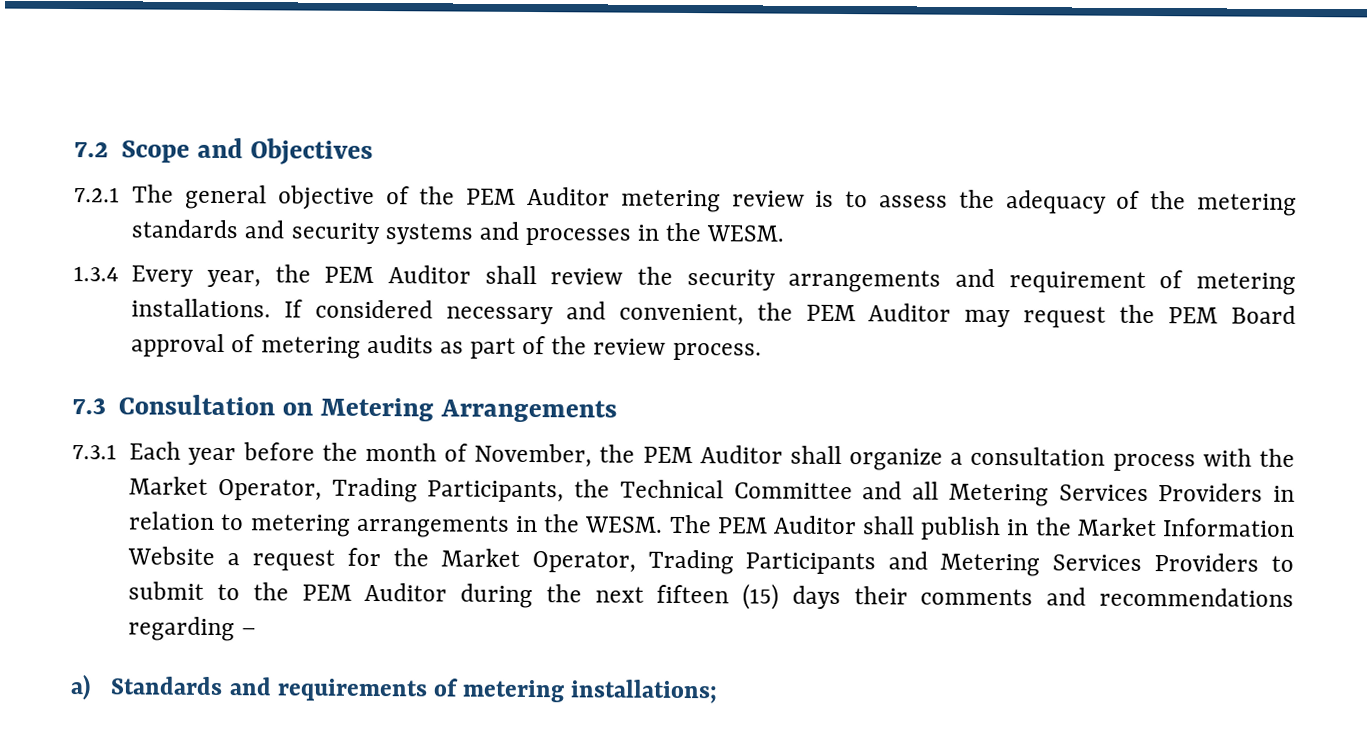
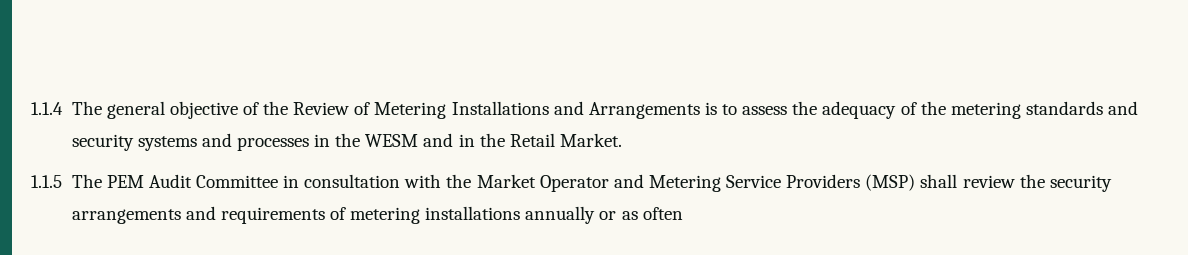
[74,137,374,165] [74,187,120,203] 7.2 Scope and Objectives // 7.2.1 -> [31,102,63,115] 1.1.4
[466,186,805,213] PEM Auditor metering review -> [293,101,700,119] Review of Metering Installations and Arrangements
[706,225,785,242] [73,264,471,288] WESM. // 1.3.4 Every year, the PEM Auditor -> [365,133,622,147] [31,174,916,192] WESM and in the Retail Market. // 1.1.5 The PEM Audit Committee in consultation with the Market Operator and Metering Service Providers (MSP)
[1008,270,1296,295] [131,298,1297,328] [131,333,762,361] [72,394,618,423] [72,441,1295,472] [129,476,1295,507] [129,511,1295,541] [127,546,1294,577] [128,581,1294,610] [128,616,258,642] [70,674,719,704] requirement of metering installations. If considered necessary and convenient, the PEM Auditor may request the PEM Board approval of metering audits as part of the review process. // 7.3 Consultation on Metering Arrangements // 7.3.1 Each year before the month of November, the PEM Auditor shall organize a consultation process with the Market Operator, Trading Participants, the Technical Committee and all Metering Services Providers in relation to metering arrangements in the WESM. The PEM Auditor shall publish in the Market Information Website a request for the Market Operator, Trading Participants and Metering Services Providers to submit to the PEM Auditor during the next fifteen (15) days their comments and recommendations regarding – // a) Standards and requirements of metering installations; -> [220,206,683,224] requirements of metering installations annually or as often

